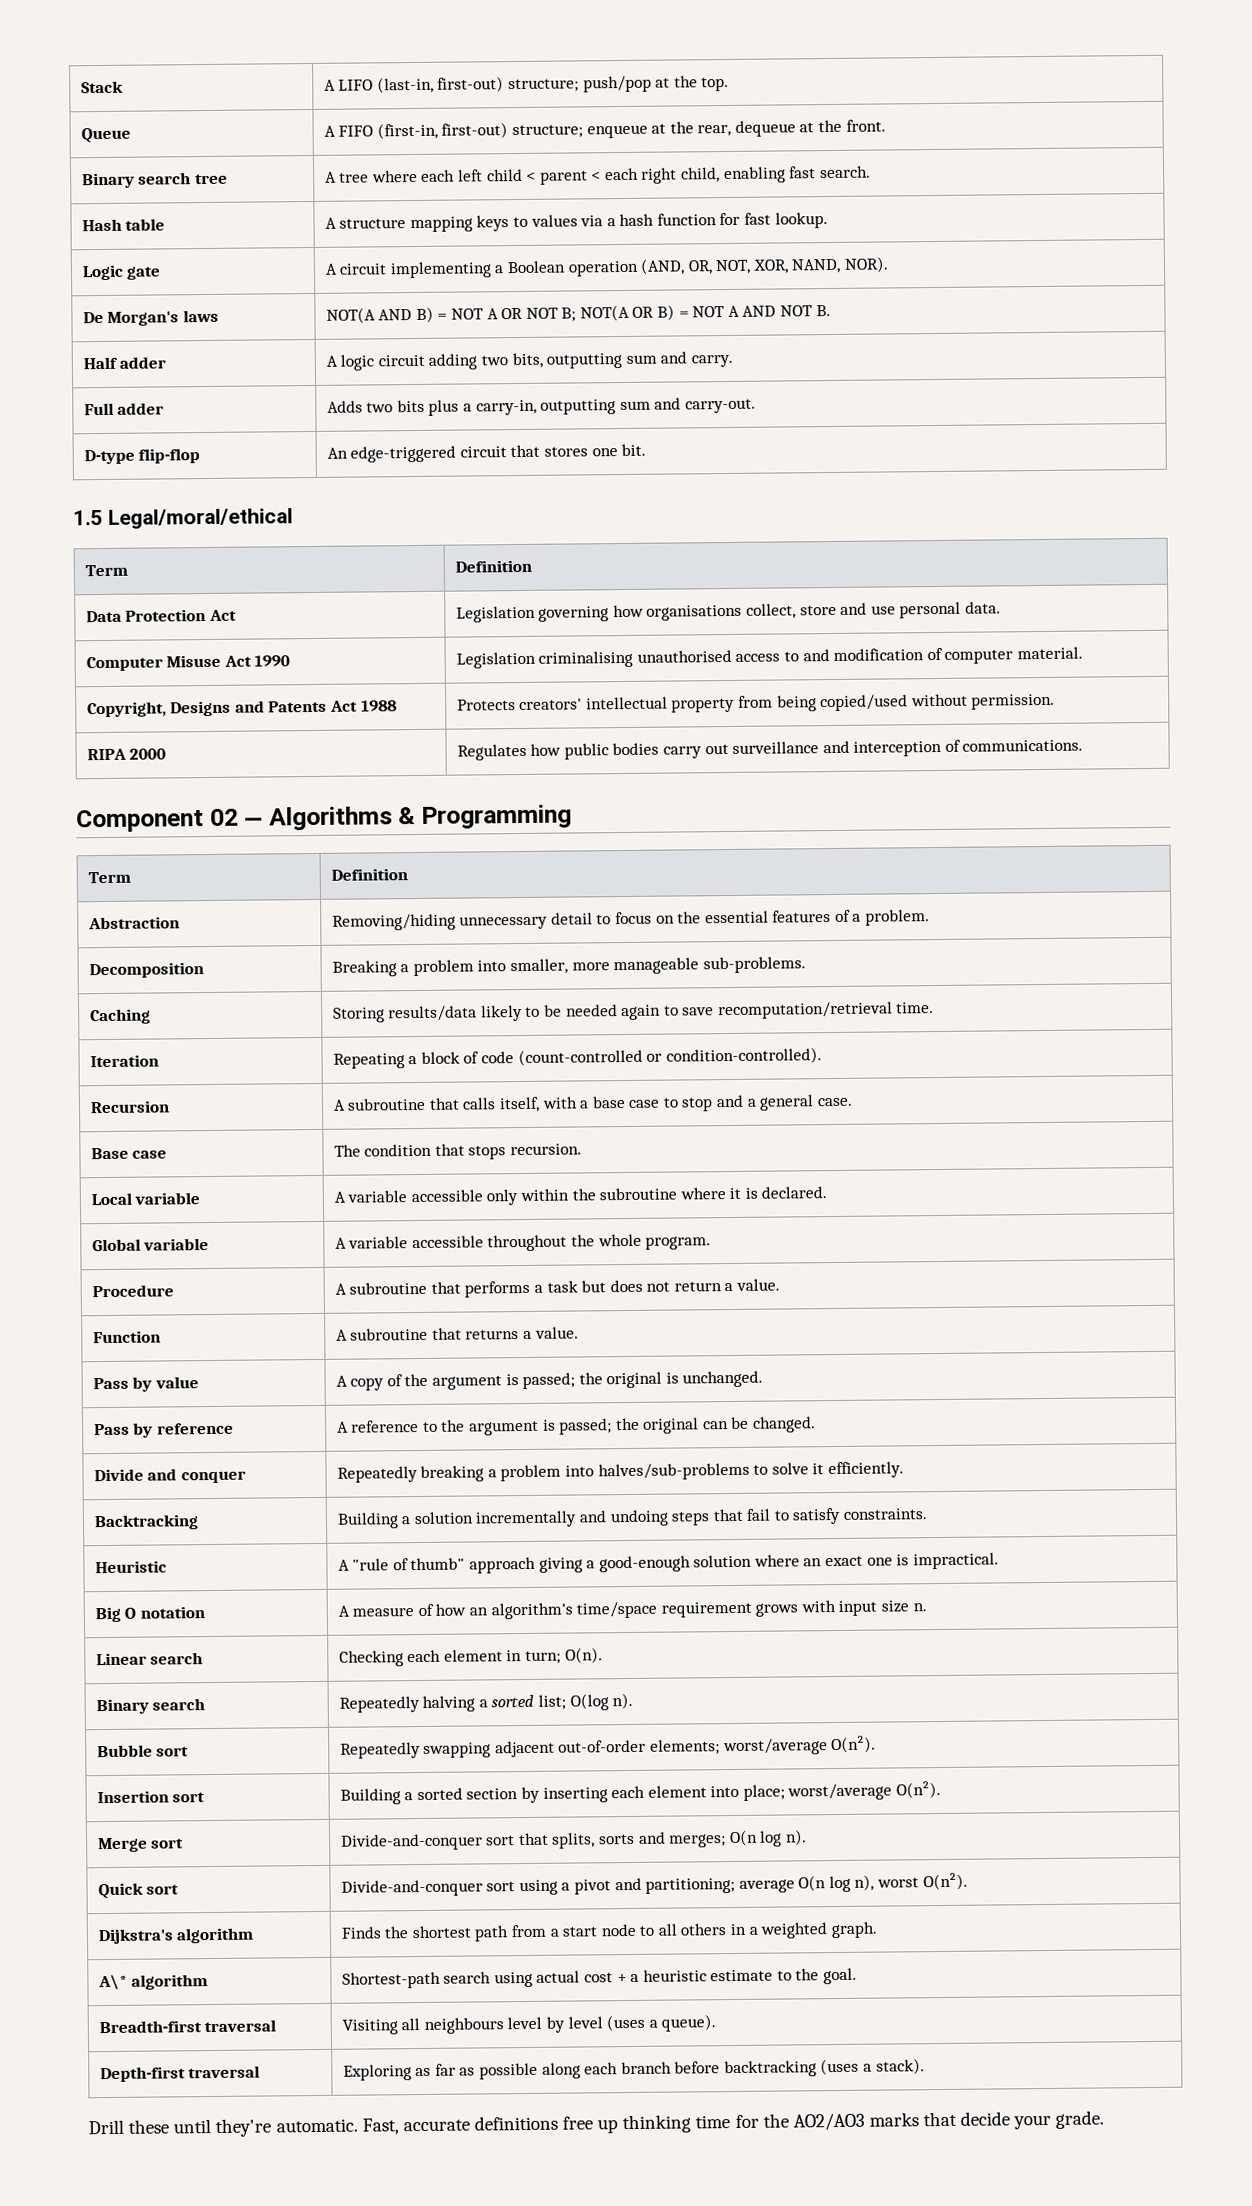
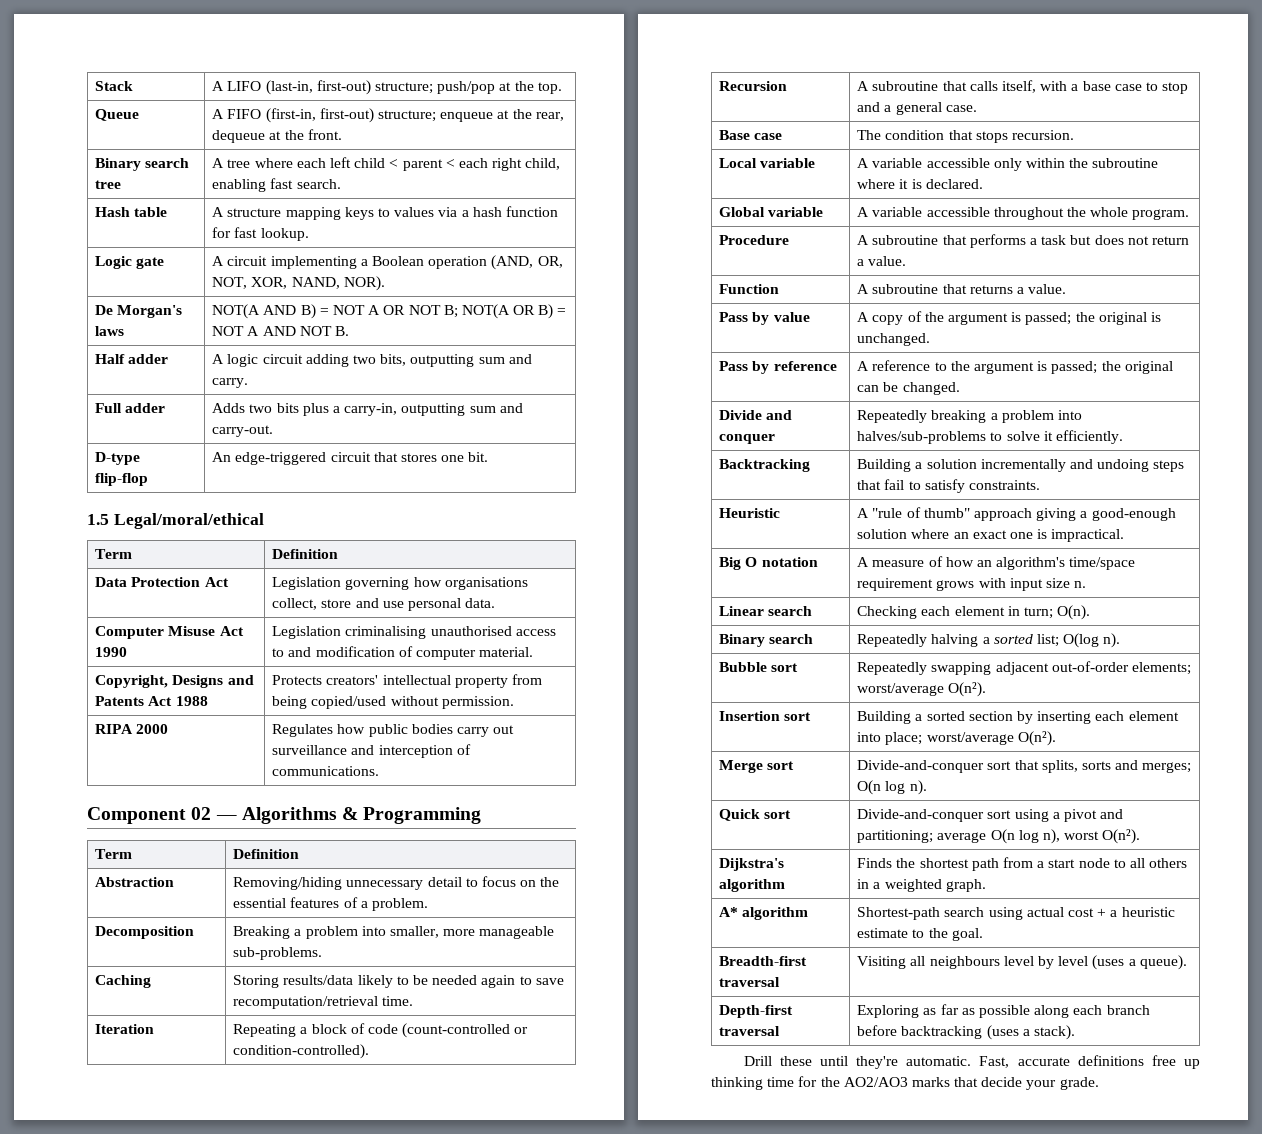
[97,1974,128,1991] A\* -> [719,907,739,917] A*

